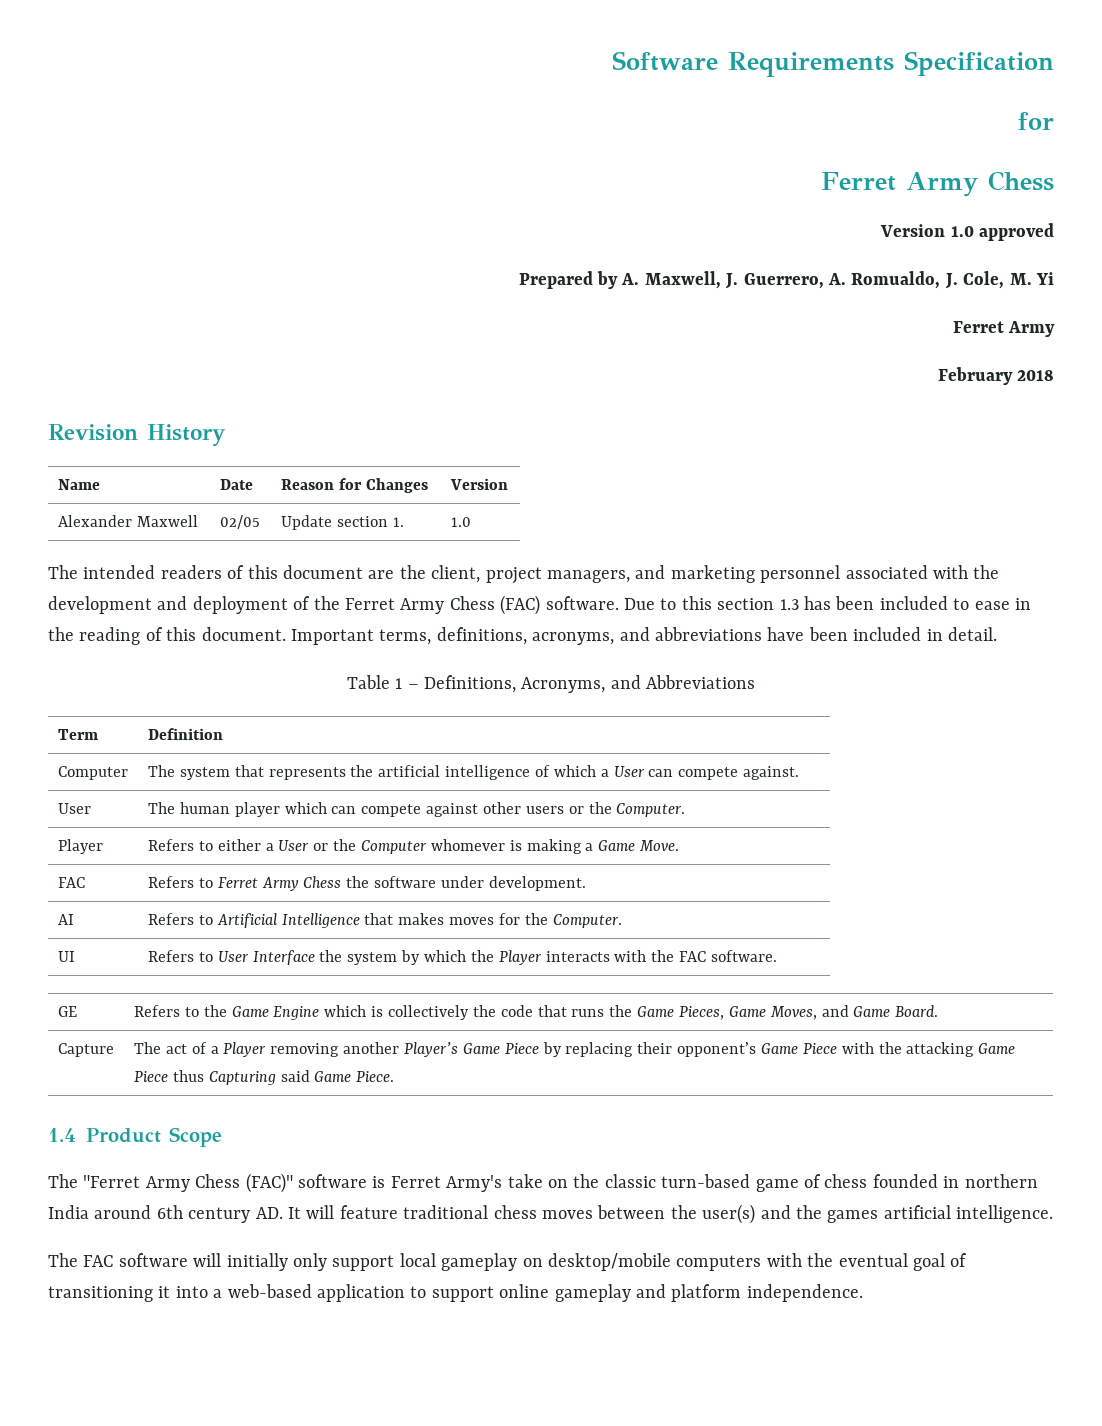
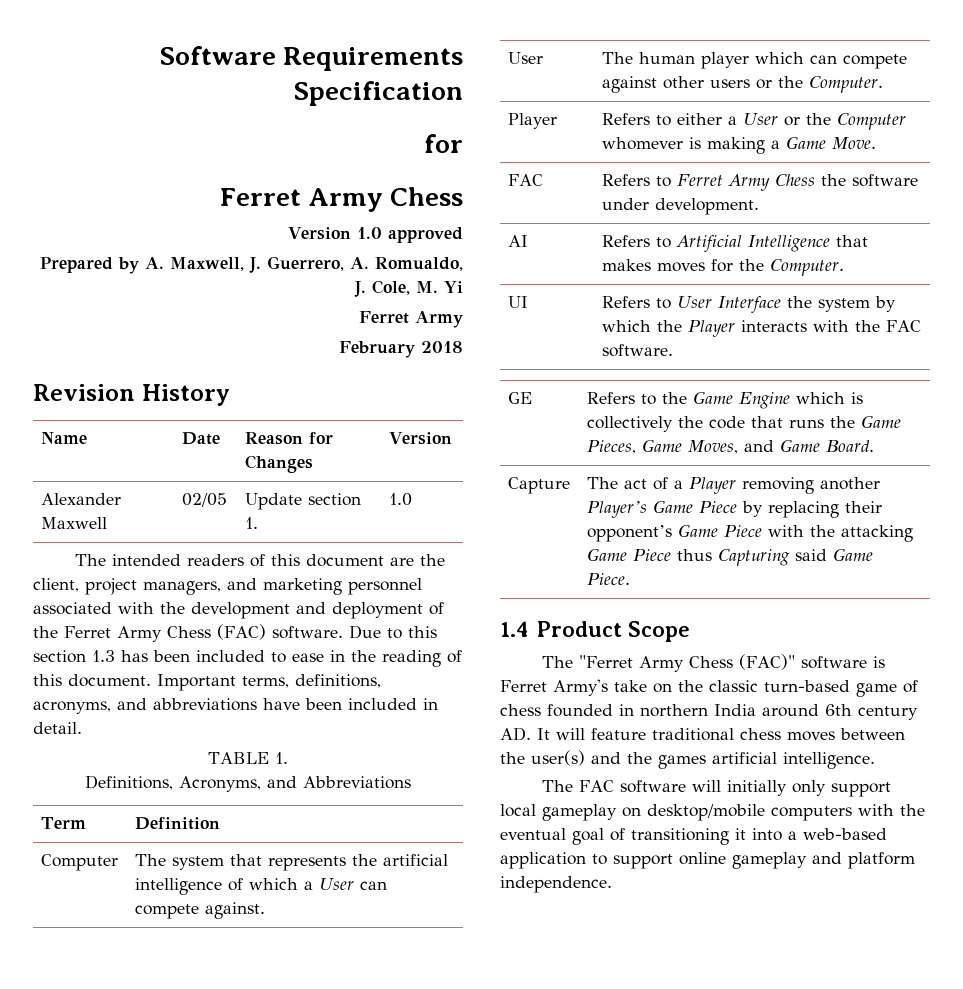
[346,675,419,689] Table 1 – -> [208,752,288,764] TABLE 1. //

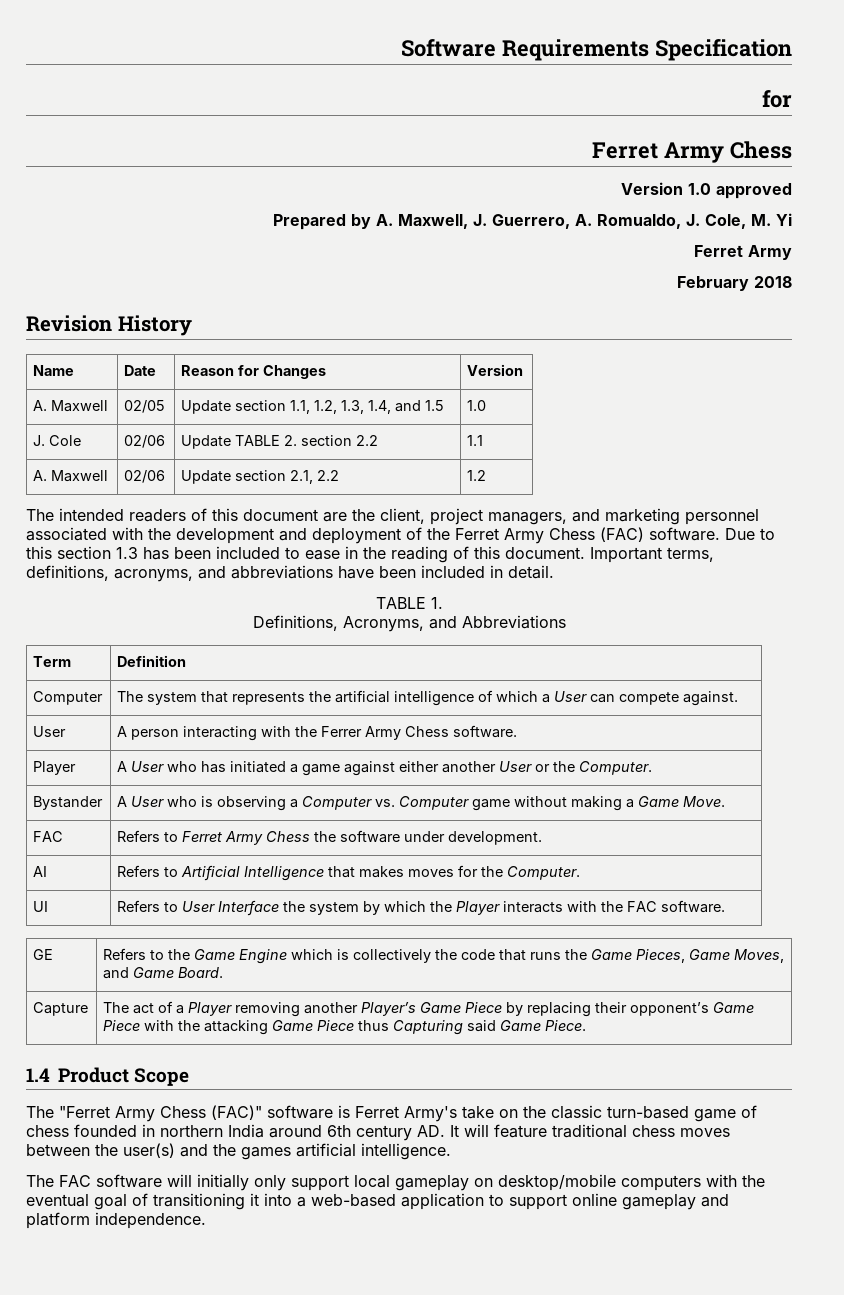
[41,493,122,505] Alexander -> [33,400,48,411] A.
[245,517,259,529] [389,493,413,506] 1. | 1.0 -> [290,400,445,414] [467,400,487,411] [33,435,82,446] [124,435,166,448] [181,435,379,449] [467,435,484,446] [33,470,109,482] [124,470,166,483] [181,470,340,484] [467,470,487,481] 1.1, 1.2, 1.3, 1.4, and 1.5 | 1.0 // J. Cole | 02/06 | Update TABLE 2. section 2.2 | 1.1 // A. Maxwell | 02/06 | Update section 2.1, 2.2 | 1.2
[602,52,908,69] [602,76,884,93] [508,113,558,129] [602,113,907,130] [602,137,702,150] The human player which can compete against other users or the Computer. // Player | Refers to either a User or the Computer whomever is -> [117,725,518,741] [33,761,77,775] [117,761,653,776] [33,796,104,810] [117,796,568,811] A person interacting with the Ferrer Army Chess software. // Player | A User who has initiated a game against either another User or the Computer. // Bystander | A User who is observing a Computer vs. Computer game without

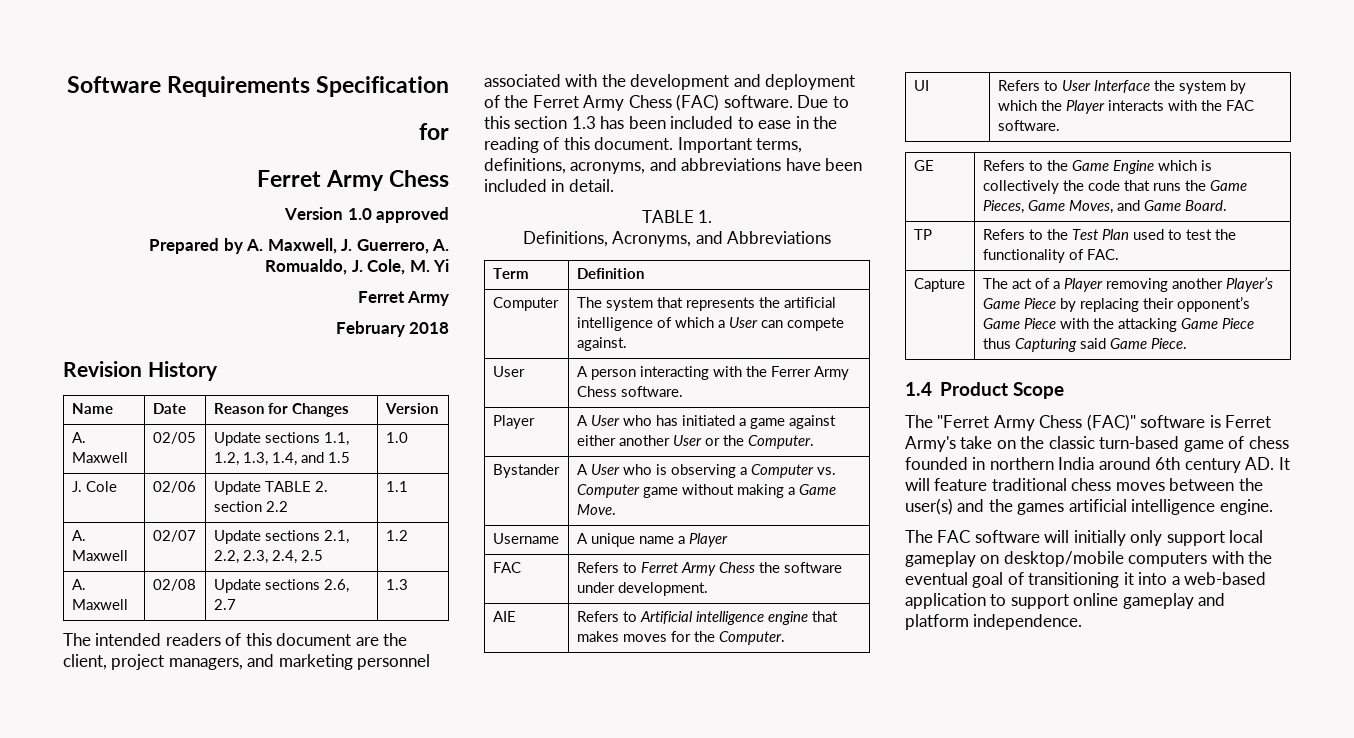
[235,400,287,411] section -> [264,432,320,443] sections
[124,470,166,483] [181,470,340,484] [467,470,487,481] 02/06 | Update section 2.1, 2.2 | 1.2 -> [152,530,196,542] [213,530,349,544] [213,550,323,564] [385,530,408,541] [71,579,86,590] [71,599,128,610] [152,579,196,591] [213,579,349,593] [213,599,236,610] [385,579,408,590] 02/07 | Update sections 2.1, 2.2, 2.3, 2.4, 2.5 | 1.2 // A. Maxwell | 02/08 | Update sections 2.6, 2.7 | 1.3
(726, 801) none -> [492,533,559,544] [576,533,728,547] // Username | A unique name a Player
[33,866,48,877] AI -> [492,611,516,622] AIE
[244,866,325,881] Intelligence -> [695,611,808,625] intelligence engine
(224, 972) none -> [913,229,932,240] [982,229,1236,240] [982,249,1119,263] // TP | Refers to the Test Plan used to test the functionality of FAC.
[361,1143,451,1160] intelligence. -> [1131,499,1273,515] intelligence engine.

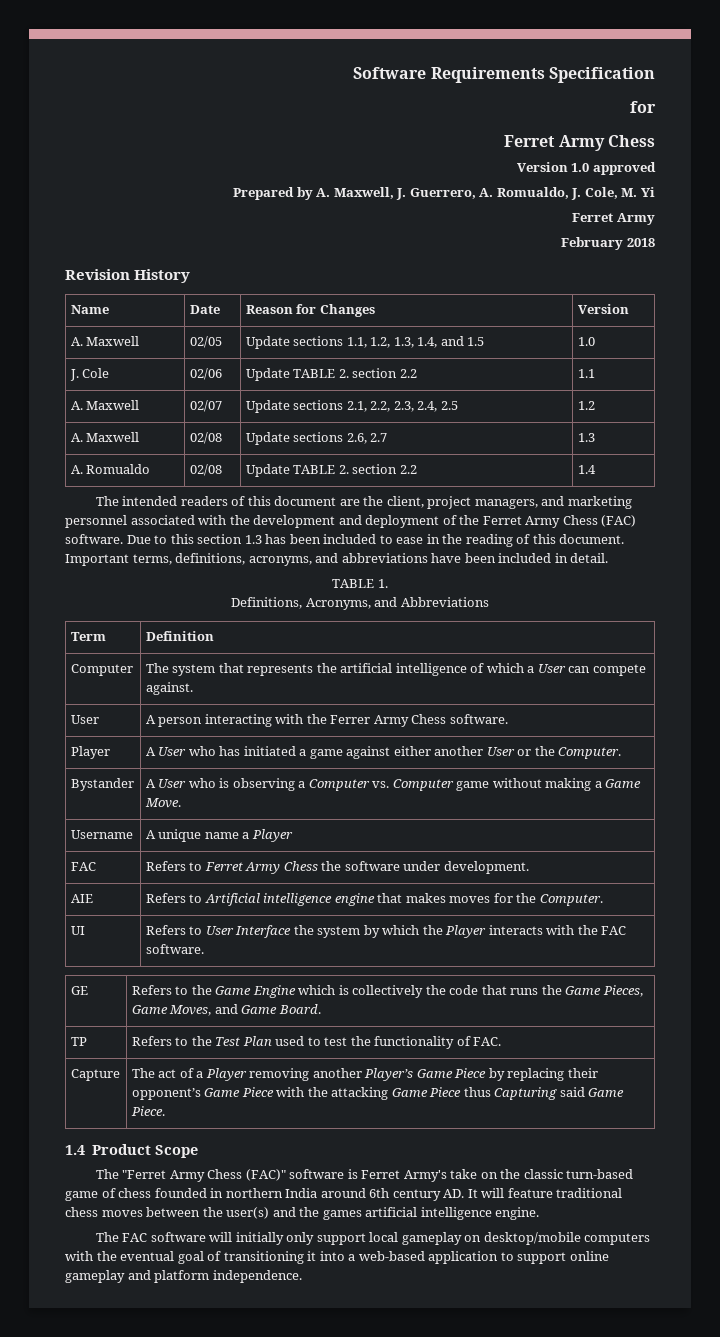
(408, 584) none -> [70,464,151,474] [189,464,222,476] [245,464,417,477] [577,465,596,474] // A. Romualdo | 02/08 | Update TABLE 2. section 2.2 | 1.4

